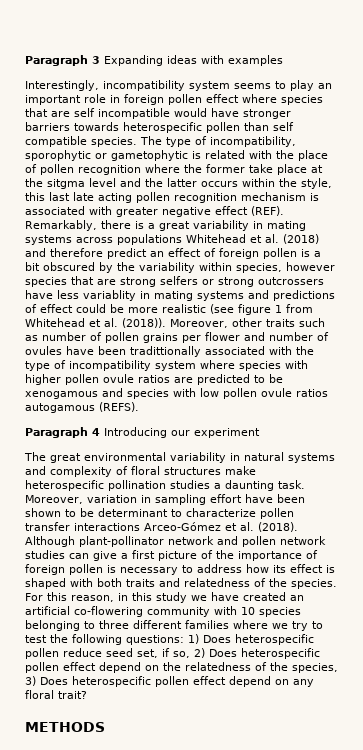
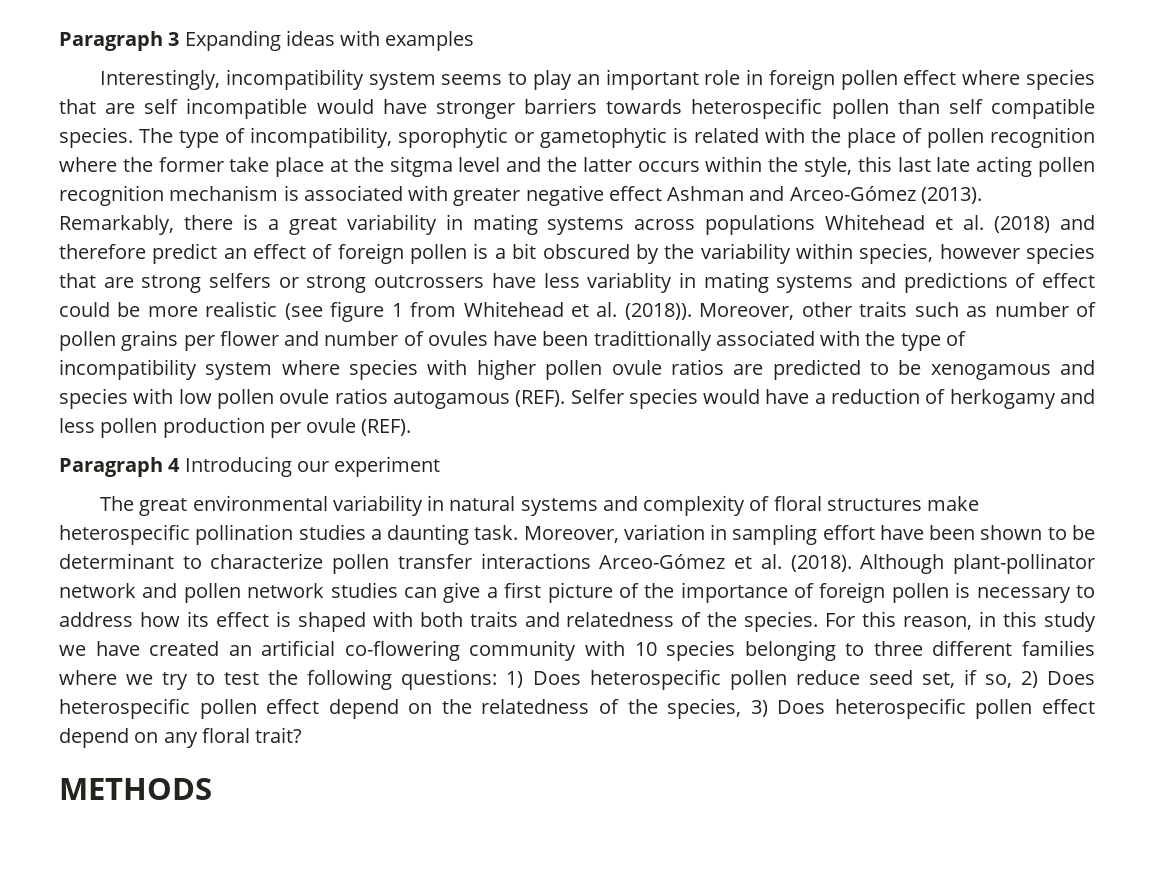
[251,206,284,216] (REF). -> [667,186,982,204] Ashman and Arceo-Gómez (2013).
[99,402,139,412] (REFS). -> [515,388,1095,409] [59,417,412,438] (REF). Selfer species would have a reduction of herkogamy and less pollen production per ovule (REF).

